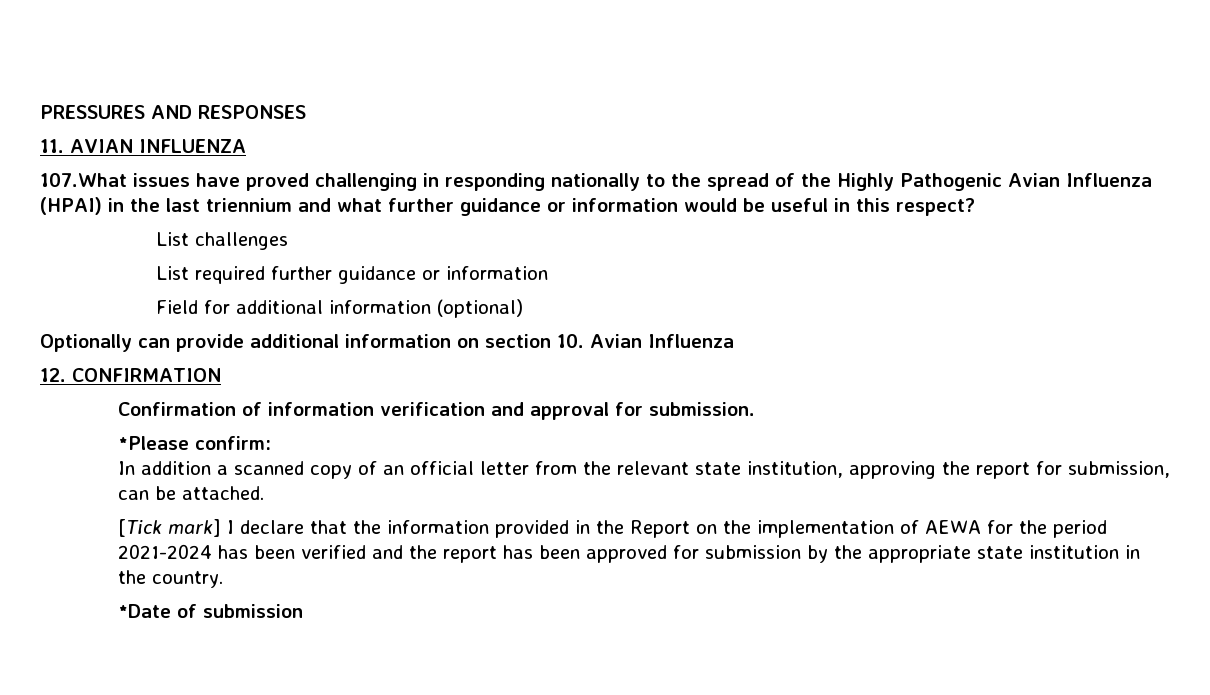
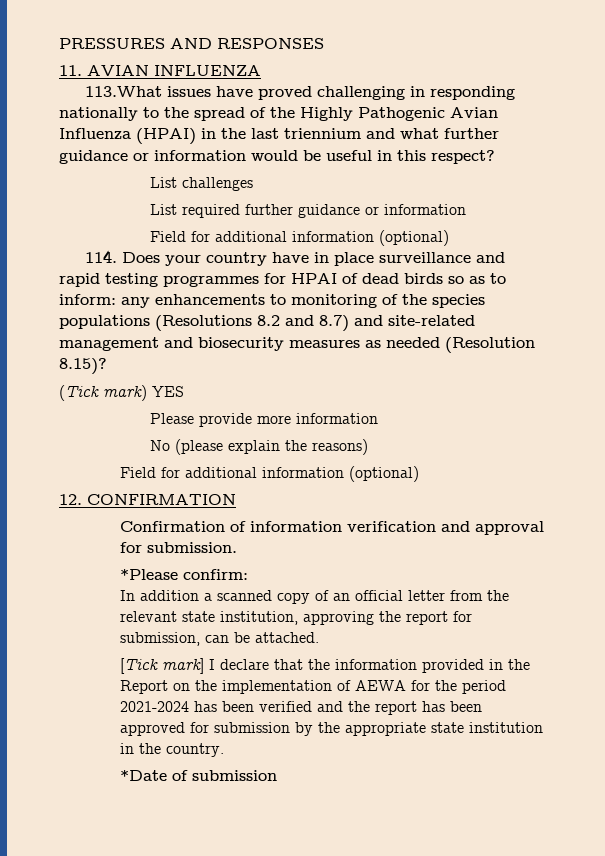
[40,173,127,187] 107.What -> [84,86,162,97] 113.What
[40,334,734,352] Optionally can provide additional information on section 10. Avian Influenza -> [84,250,505,266] [59,273,506,287] [59,294,485,308] [59,315,475,332] [59,337,535,353] [59,358,107,375] [59,385,184,401] [150,413,379,427] [150,439,369,455] [119,466,419,482] 114. Does your country have in place surveillance and rapid testing programmes for HPAI of dead birds so as to inform: any enhancements to monitoring of the species populations (Resolutions 8.2 and 8.7) and site-related management and biosecurity measures as needed (Resolution 8.15)? // (Tick mark) YES // Please provide more information // No (please explain the reasons) // Field for additional information (optional)

